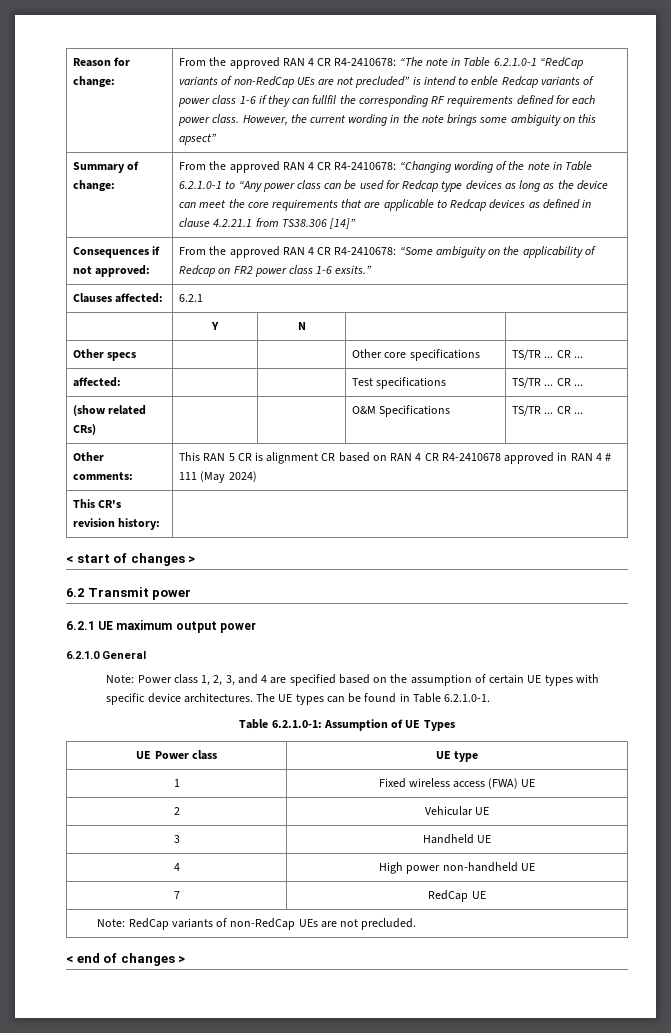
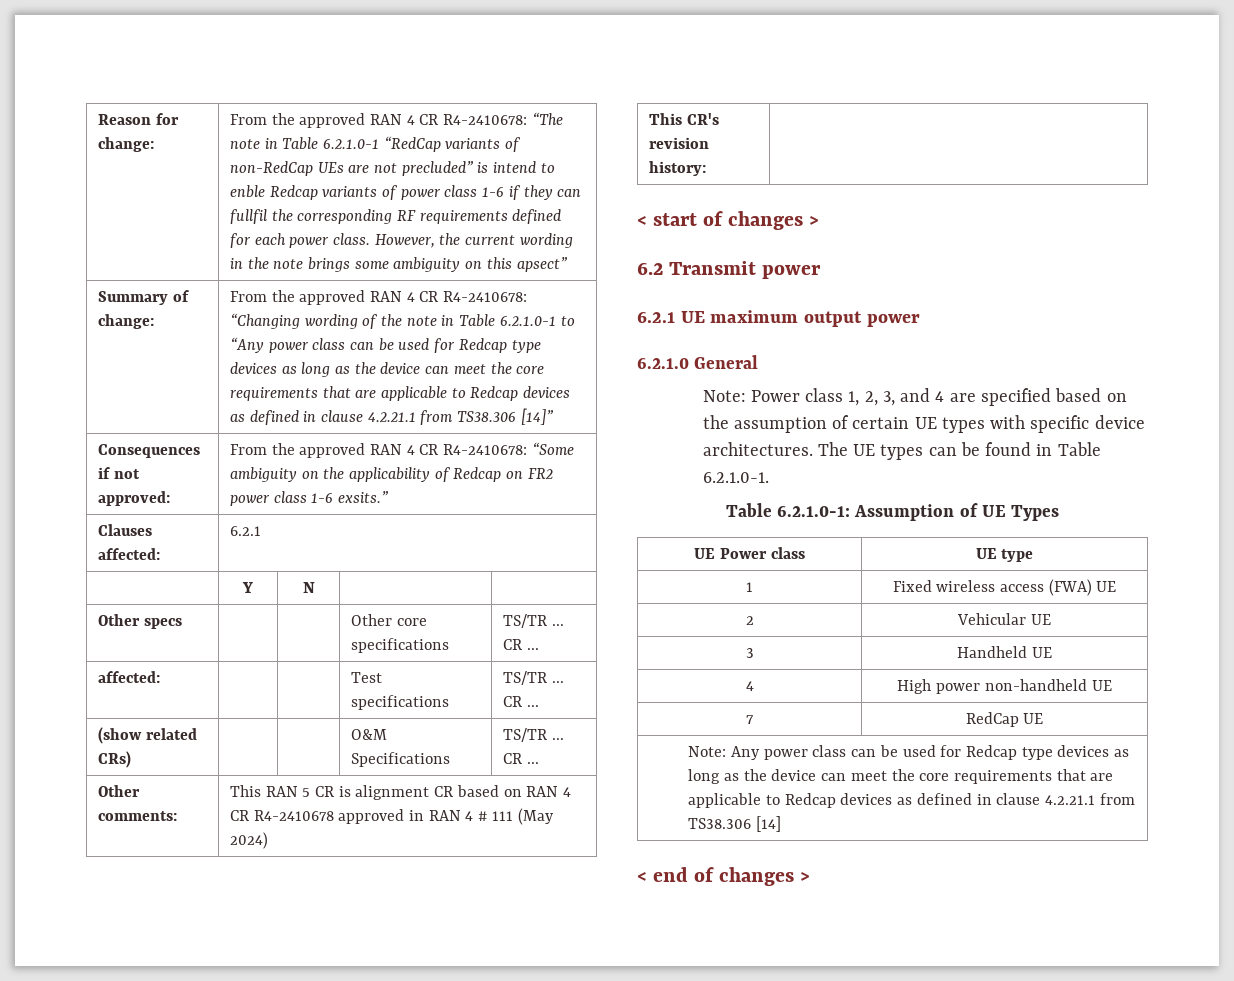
[128,918,417,930] RedCap variants of non-RedCap UEs are not precluded. -> [730,745,1130,760] [688,769,1114,784] [688,793,1135,808] [688,816,781,832] Any power class can be used for Redcap type devices as long as the device can meet the core requirements that are applicable to Redcap devices as defined in clause 4.2.21.1 from TS38.306 [14]

